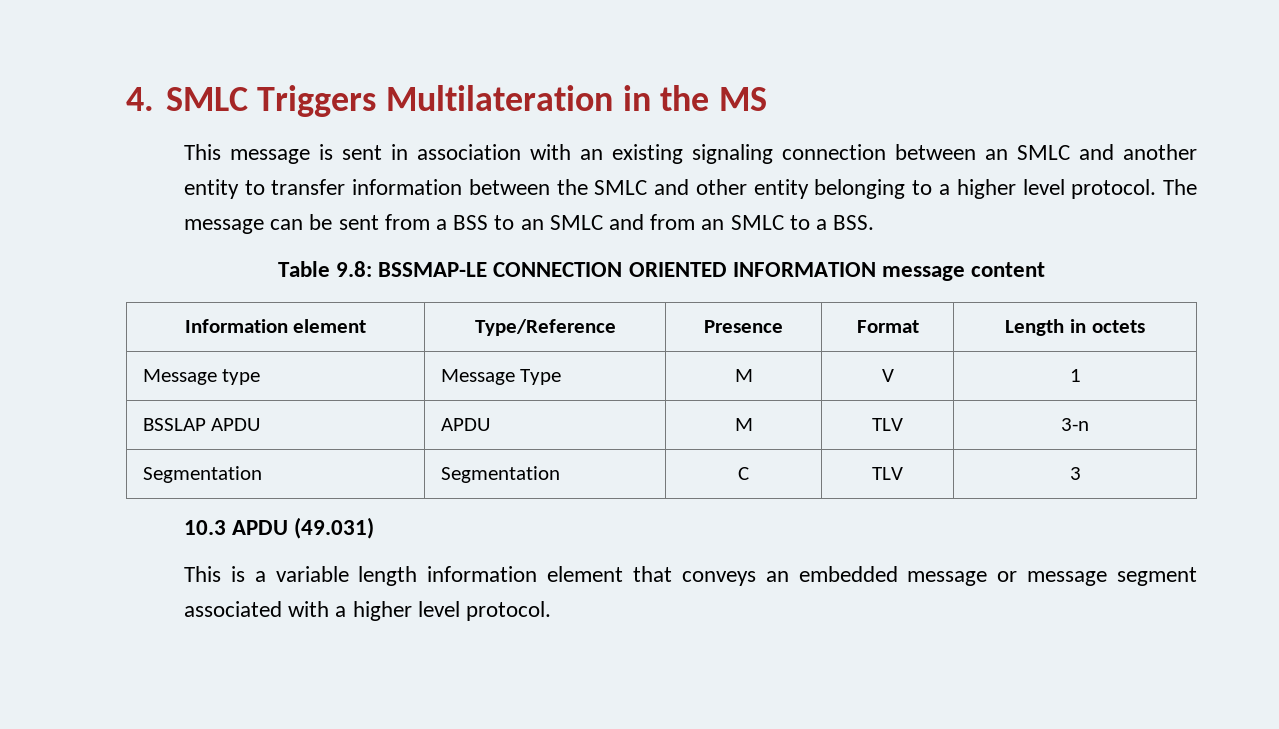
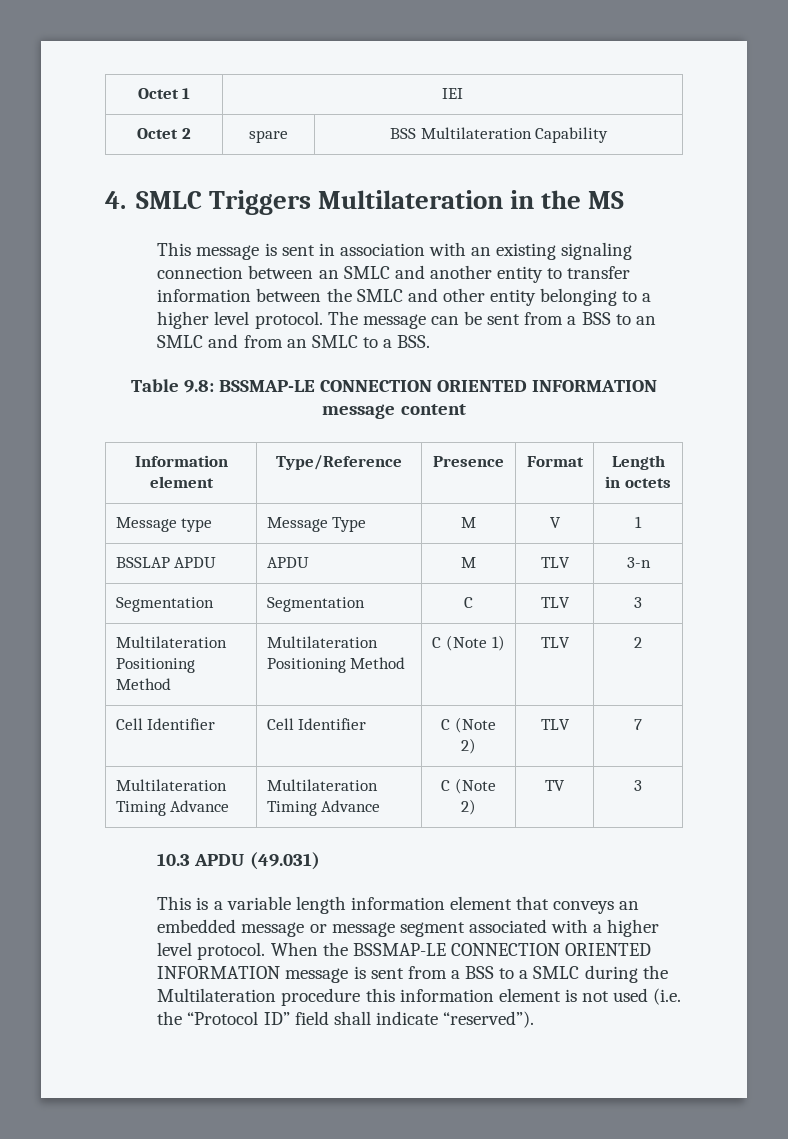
(126, 99) none -> [137,88,191,99] [442,88,463,99] [137,128,191,139] [249,130,288,143] [389,127,609,143] Octet 1 | IEI // Octet 2 | spare | BSS Multilateration Capability //
(1081, 473) none -> [115,636,227,648] [115,658,195,673] [115,678,171,690] [266,636,378,648] [266,657,406,673] [432,635,505,651] [540,637,570,648] [634,637,642,648] [115,718,216,730] [266,718,367,730] [441,717,496,733] [461,738,476,754] [540,719,570,730] [634,719,642,730] [115,779,227,791] [115,800,230,816] [266,779,378,791] [266,800,381,816] [441,778,496,794] [461,799,476,815] [545,780,565,791] [634,780,642,791] // Multilateration Positioning Method | Multilateration Positioning Method | C (Note 1) | TLV | 2 // Cell Identifier | Cell Identifier | C (Note 2) | TLV | 7 // Multilateration Timing Advance | Multilateration Timing Advance | C (Note 2) | TV | 3
(551, 611) none -> [270,942,652,956] [157,965,668,983] [157,988,682,1006] [157,1011,535,1028] When the BSSMAP-LE CONNECTION ORIENTED INFORMATION message is sent from a BSS to a SMLC during the Multilateration procedure this information element is not used (i.e. the “Protocol ID” field shall indicate “reserved”).

